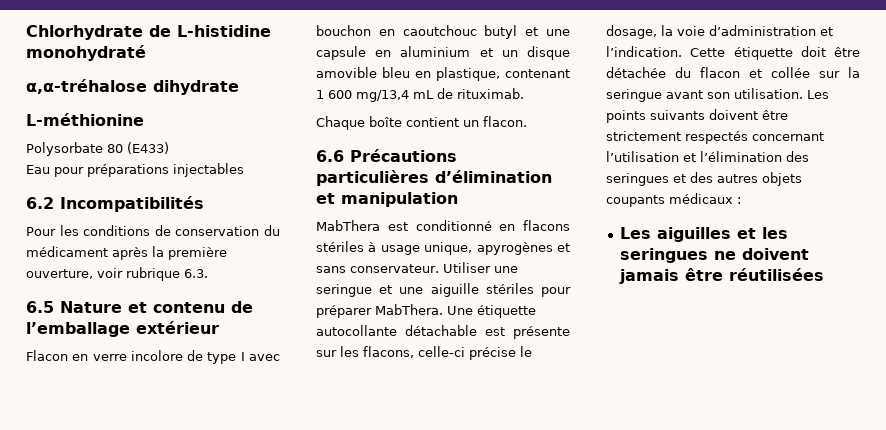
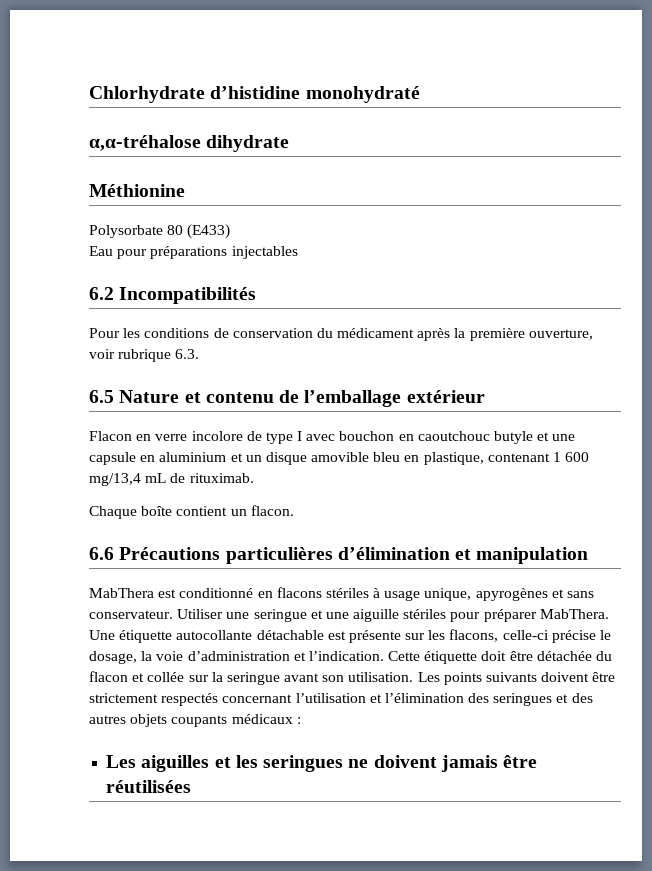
[149,25,271,37] de L-histidine -> [210,86,301,99] d’histidine
[26,113,144,126] L-méthionine -> [89,184,185,197] Méthionine
[484,25,518,39] butyl -> [494,431,534,444] butyle

